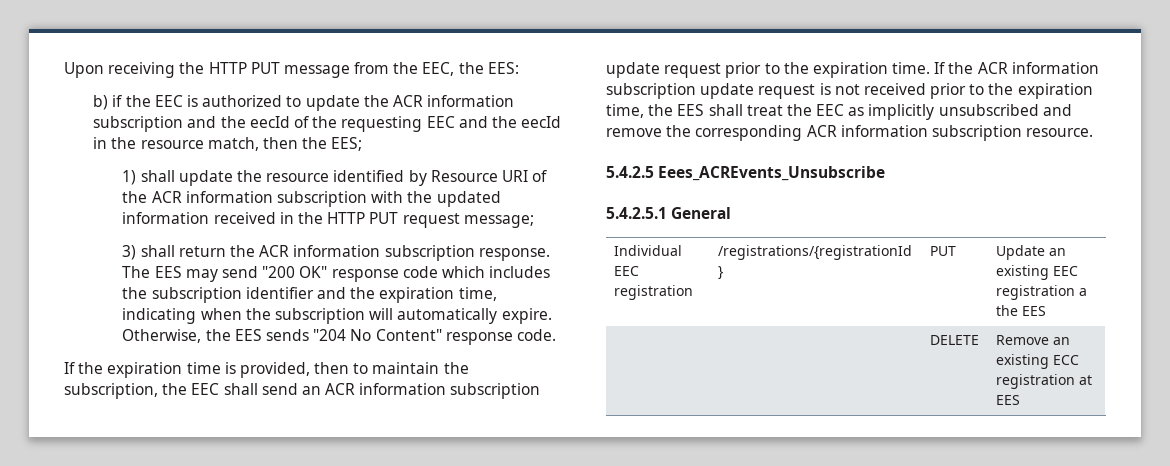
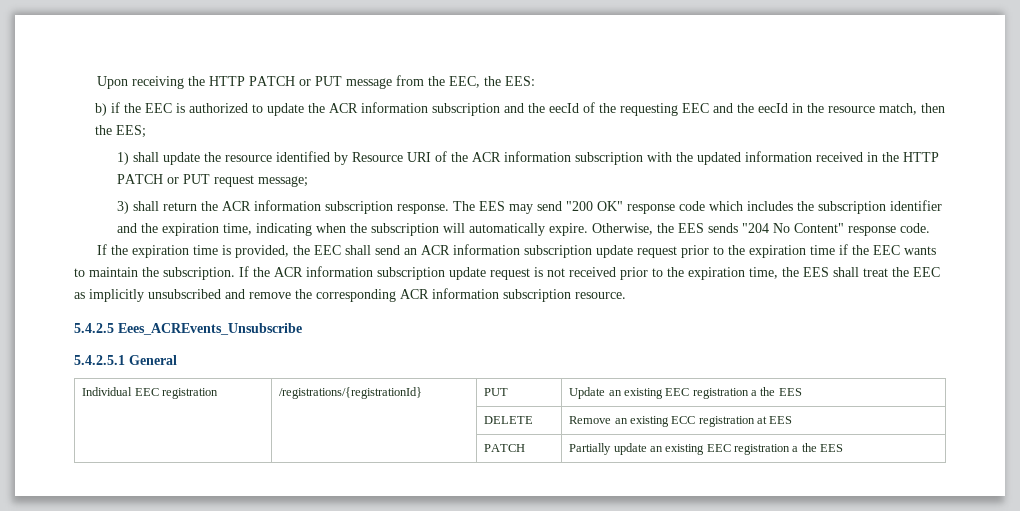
(247, 68) none -> [249,76,312,86] PATCH or
(366, 218) none -> [116,174,179,184] PATCH or
[314,362,469,374] [64,383,158,399] then to maintain the subscription, -> (290, 251) none
[892,62,931,74] time. -> [810,244,937,255] [74,267,235,280] time if the EEC wants to maintain the subscription.
(1020, 400) none -> [484,444,526,452] [569,443,844,455] // | | PATCH | Partially update an existing EEC registration a the EES

